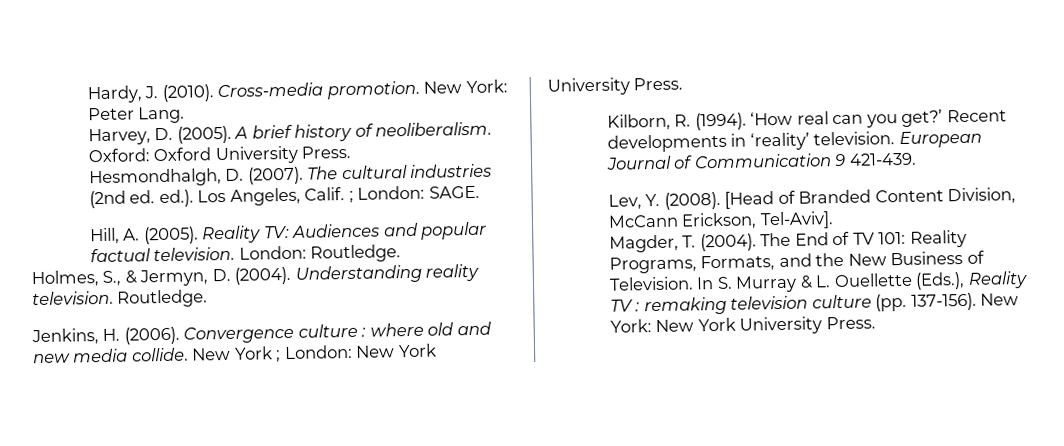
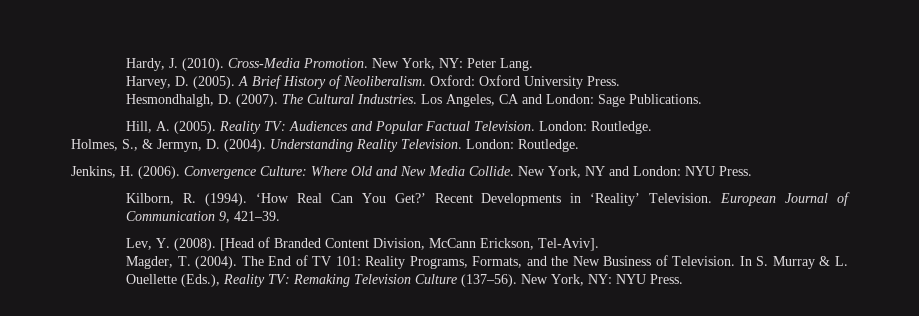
[217,79,508,100] Cross-media promotion. New York: -> [228,58,464,70] Cross-Media Promotion. New York, NY:
[251,121,493,142] brief history of neoliberalism. -> [252,75,427,89] Brief History of Neoliberalism.
[341,163,493,180] [88,185,480,209] cultural industries (2nd ed. ed.). Los Angeles, Calif. ; London: SAGE. -> [307,94,703,107] Cultural Industries. Los Angeles, CA and London: Sage Publications.
[420,221,488,240] [89,246,236,263] popular factual television. -> [375,121,536,134] Popular Factual Television.
[425,263,480,282] [32,290,114,306] reality television. -> [356,139,514,152] Reality Television. London:
[297,321,492,338] [33,343,437,364] [547,77,630,96] culture : where old and new media collide. New York ; London: New York University -> [260,166,715,178] Culture: Where Old and New Media Collide. New York, NY and London: NYU
[796,109,1007,128] [606,131,896,153] real can you get?’ Recent developments in ‘reality’ television. -> [296,193,713,206] Real Can You Get?’ Recent Developments in ‘Reality’ Television.
[834,152,917,167] 9 421-439. -> [219,211,281,223] 9, 421–39.
[609,292,1020,316] [609,316,823,335] TV : remaking television culture (pp. 137-156). New York: New York University -> [268,274,647,287] TV: Remaking Television Culture (137–56). New York, NY: NYU

